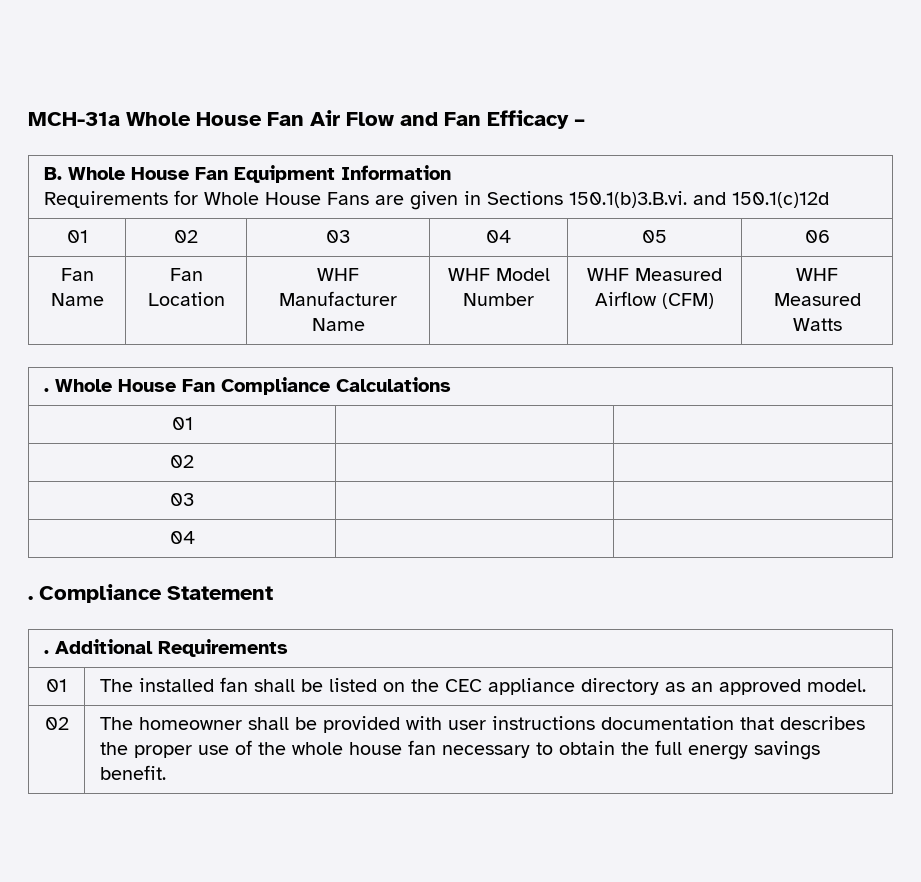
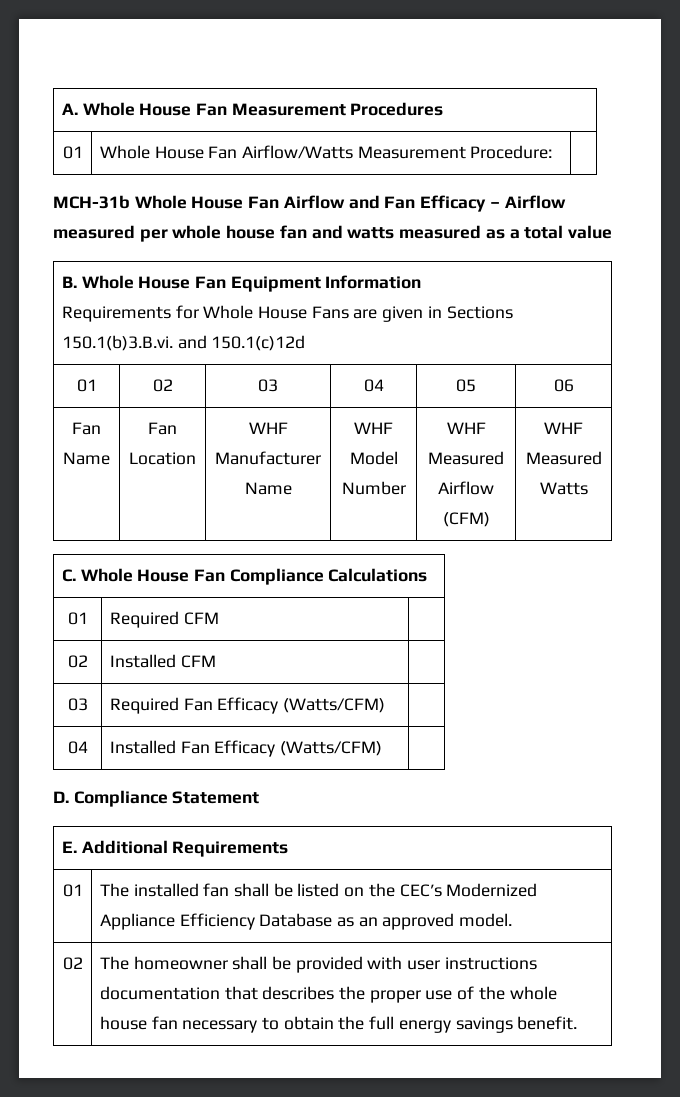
[28,110,585,129] MCH-31a Whole House Fan Air Flow and Fan Efficacy – -> [61,102,444,116] [62,146,83,159] [99,145,553,159] [53,195,566,212] [53,225,612,242] A. Whole House Fan Measurement Procedures // 01 | Whole House Fan Airflow/Watts Measurement Procedure: | // MCH-31b Whole House Fan Airflow and Fan Efficacy – Airflow measured per whole house fan and watts measured as a total value
[43,388,49,392] . -> [61,569,76,582] C.
[170,455,194,468] [170,493,194,506] [169,531,195,544] [28,596,33,600] | // 02 | | // 03 | | // 04 | | // . -> [109,611,219,628] [67,655,88,668] [109,654,216,668] [67,698,88,711] [109,697,386,714] [67,741,88,754] [109,740,383,757] [53,791,69,803] Required CFM | // 02 | Installed CFM | // 03 | Required Fan Efficacy (Watts/CFM) | // 04 | Installed Fan Efficacy (Watts/CFM) | // D.
[43,650,49,654] . -> [61,841,77,853] E.
[444,678,659,695] CEC appliance directory -> [399,883,538,897] [99,913,333,930] CEC’s Modernized Appliance Efficiency Database

